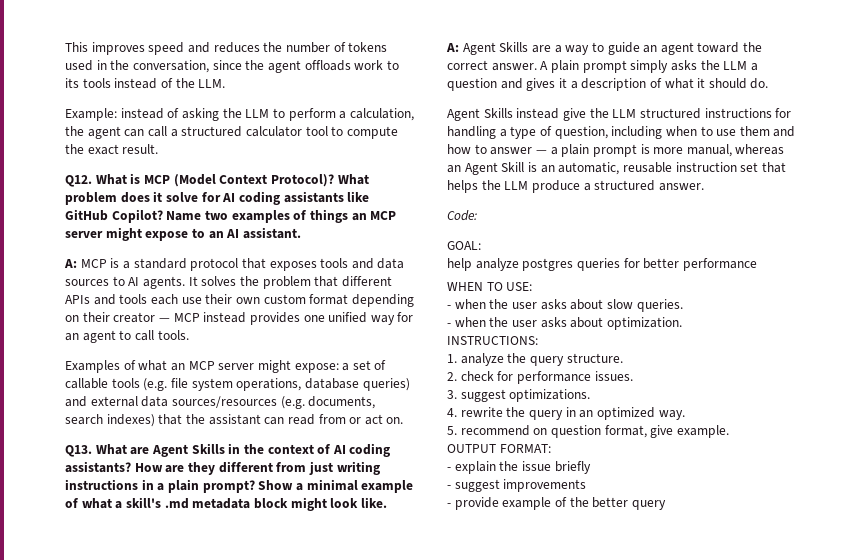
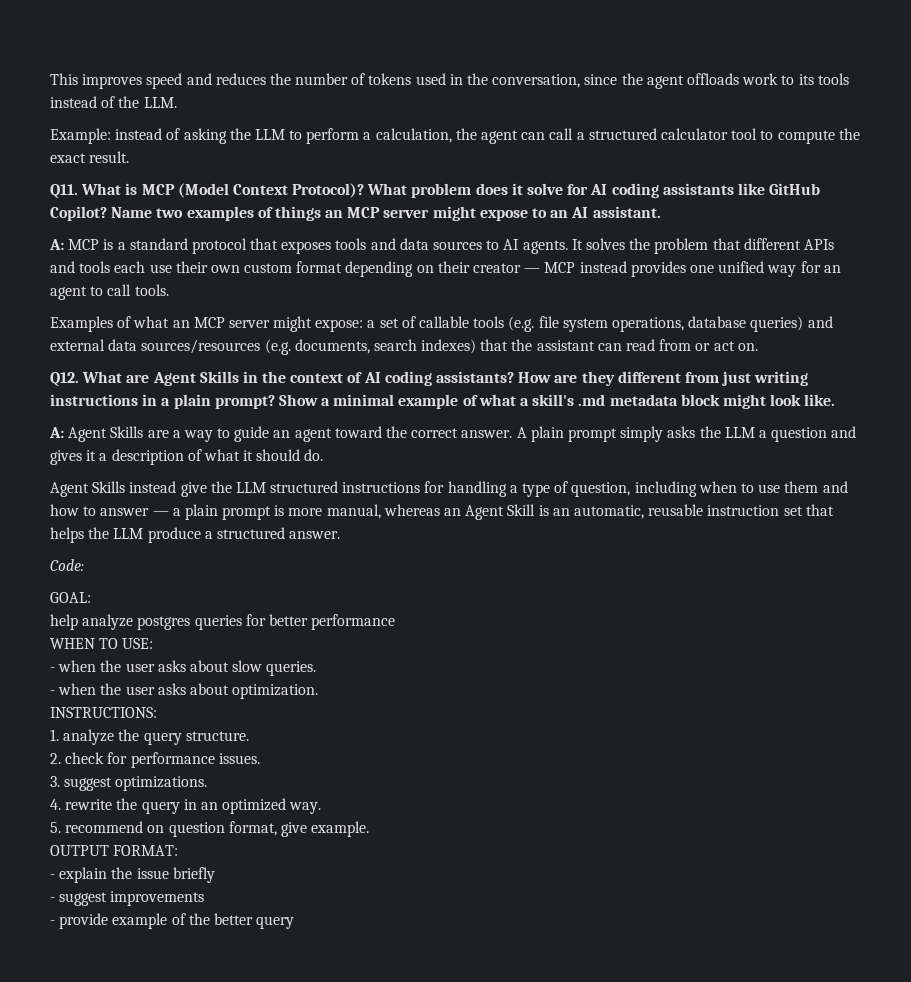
[65,175,92,187] Q12. -> [50,184,78,198] Q11.
[65,445,92,457] Q13. -> [50,372,79,386] Q12.

